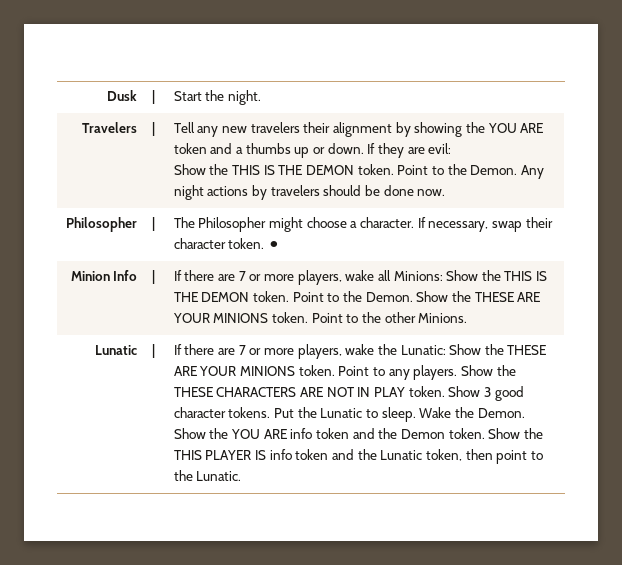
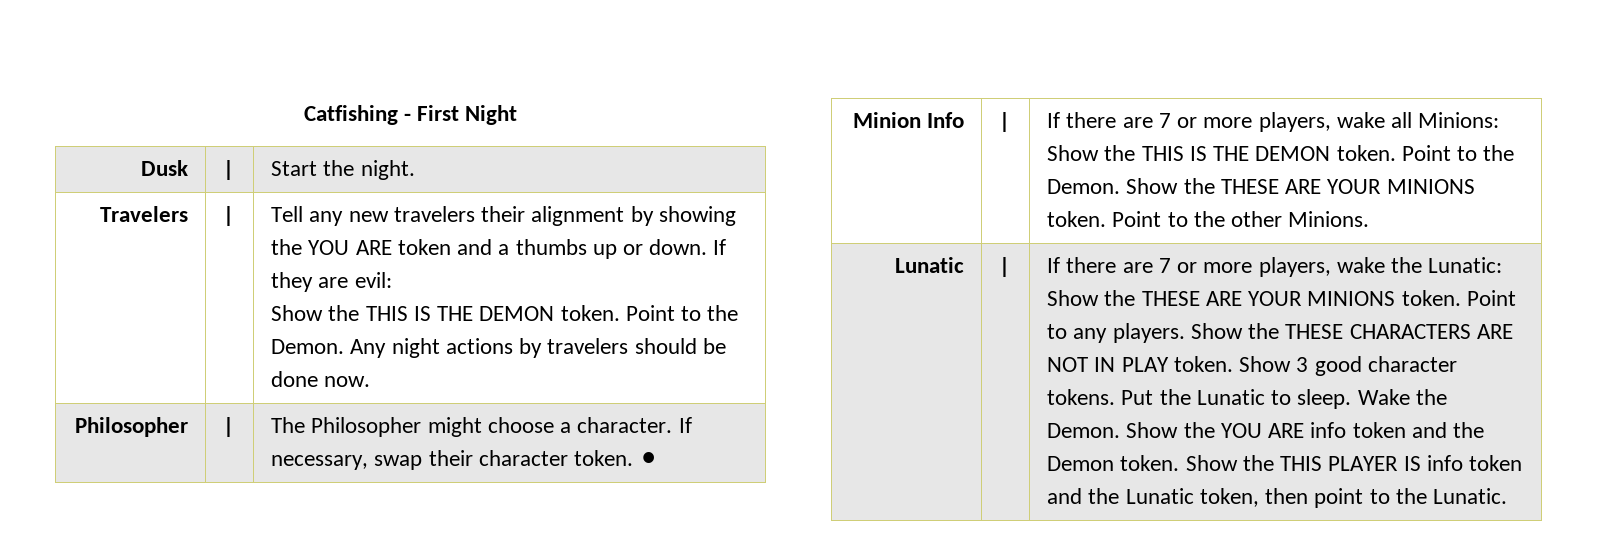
(107, 95) none -> [303,105,518,125] Catfishing - First Night //

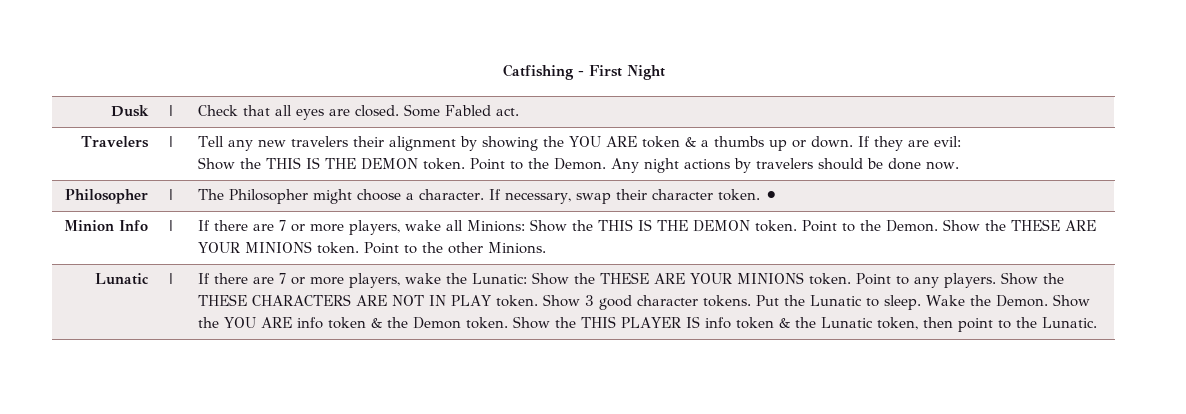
[271,160,415,180] Start the night. -> [197,104,519,120] Check that all eyes are closed. Some Fabled act.
[457,239,493,255] and -> [684,137,696,147] &
[1411,422,1447,438] and -> [370,318,382,328] &
[1047,488,1083,504] and -> [778,318,790,328] &

